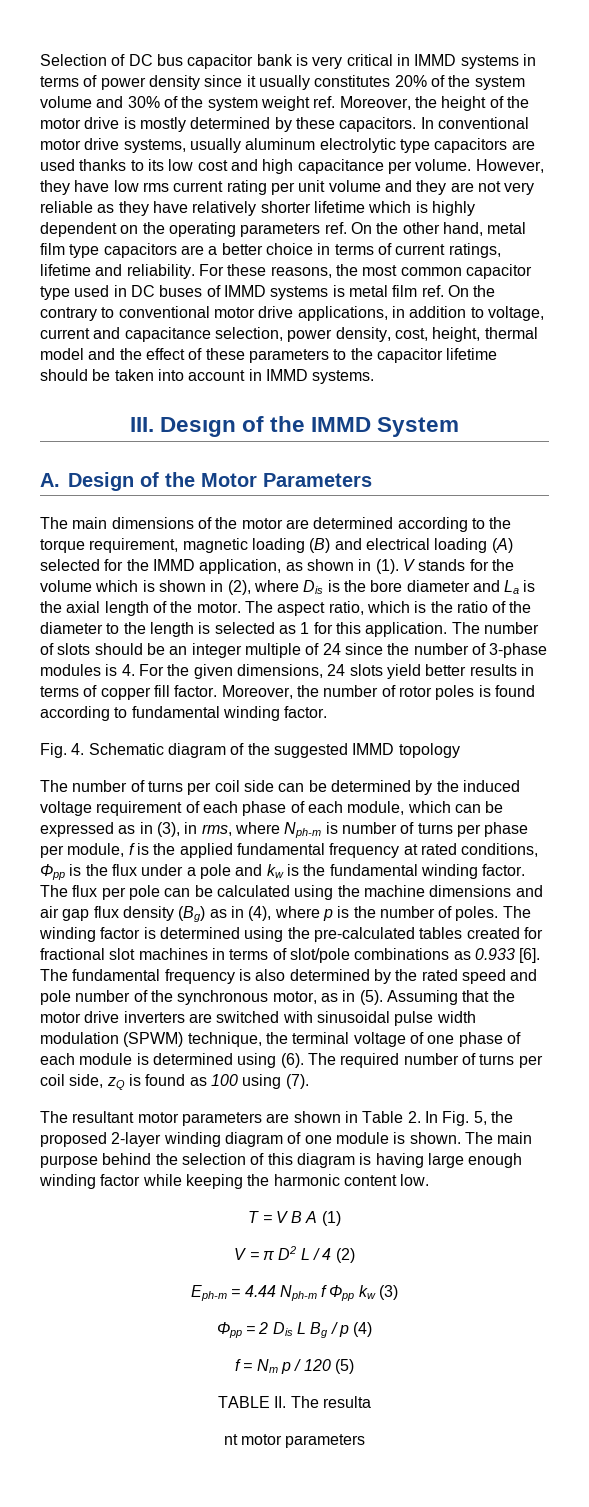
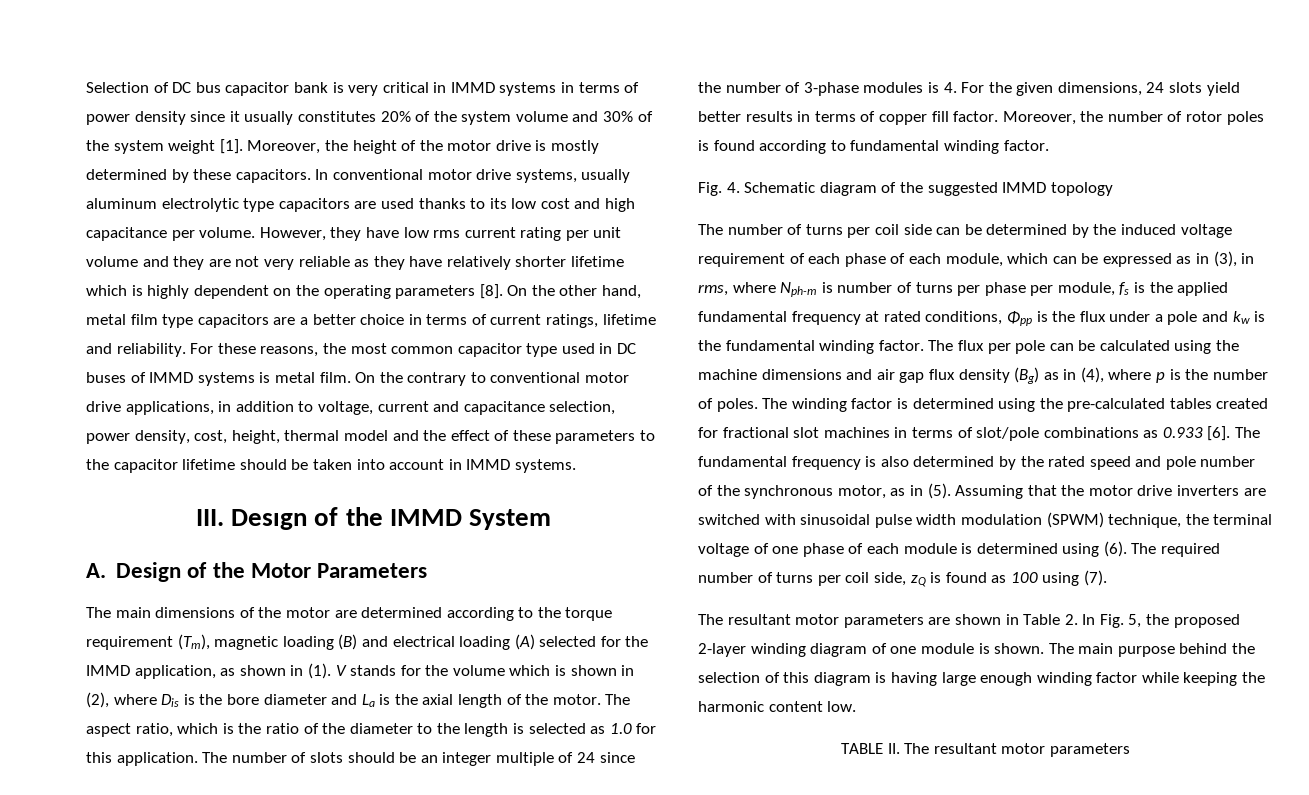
[313,96,336,108] ref. -> [219,139,243,154] [1].
[324,222,347,234] ref. -> [479,284,503,299] [8].
[392,285,444,297] film ref. -> [319,372,351,383] film.
[89,538,179,553] requirement, -> [86,634,210,650] requirement (Tm),
[300,622,310,634] 1 -> [609,723,632,734] 1.0
[128,843,135,855] f -> [1119,282,1130,295] fs
[248,1211,341,1226] [234,1246,355,1263] [190,1285,399,1301] [216,1322,373,1338] [235,1359,354,1374] // T = V B A (1) // V = π D2 L / 4 (2) // Eph-m = 4.44 Nph-m f Φpp kw (3) // Φpp = 2 Dis L Bg / p (4) // f = Nm p / 120 (5) -> (857, 706) none
[322,1396,371,1408] [223,1434,238,1445] resulta // nt -> [933,743,997,754] resultant

